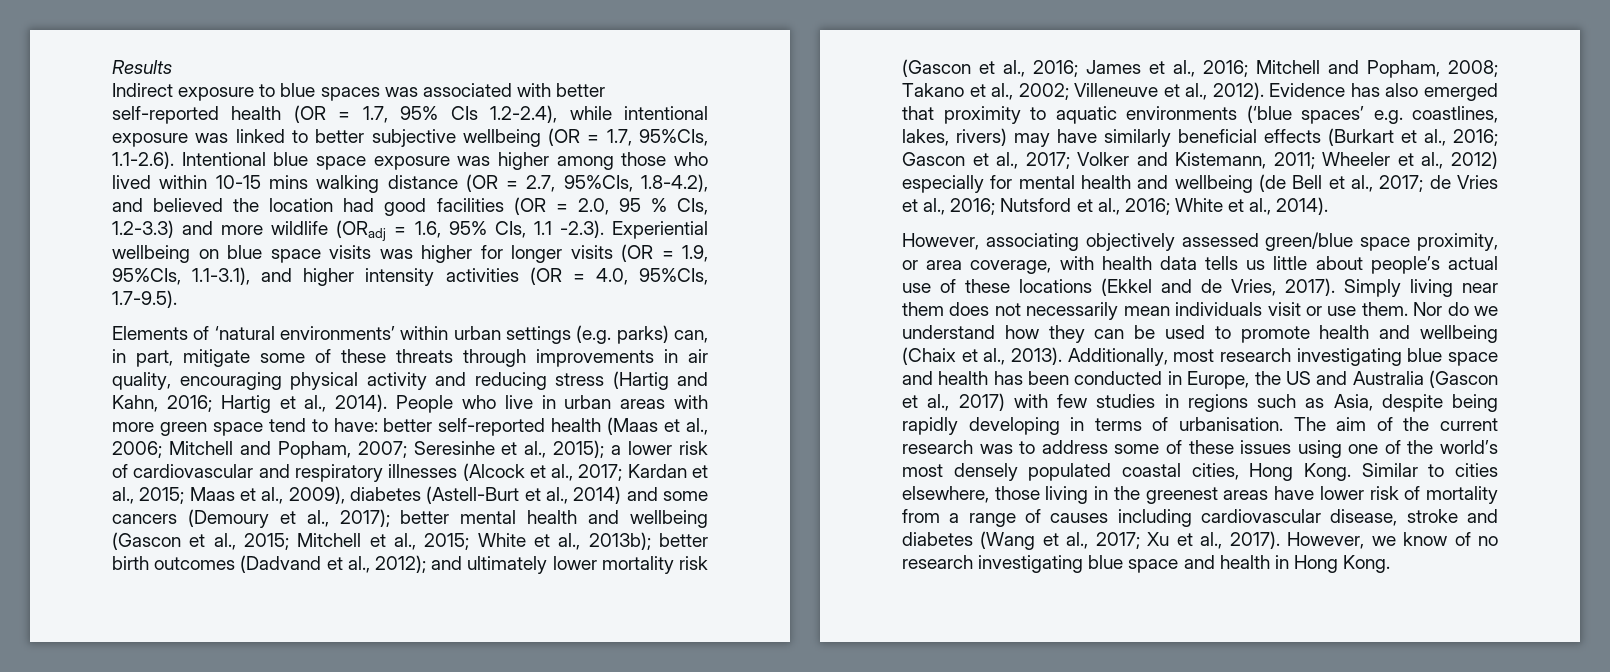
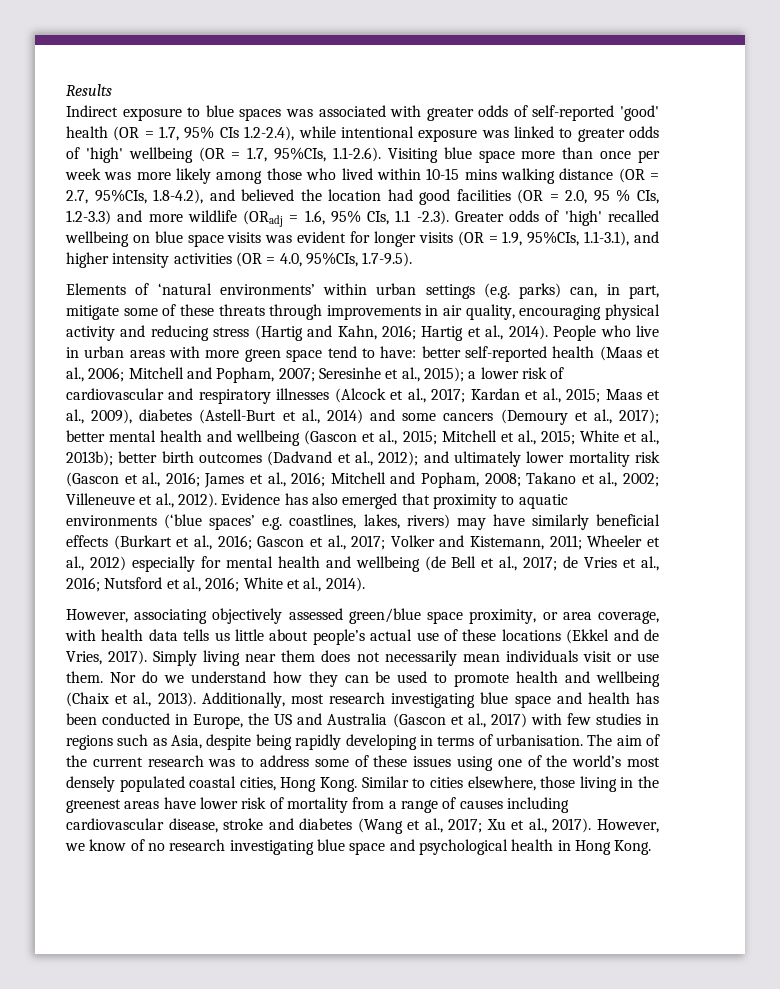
[556,83,606,97] [112,106,219,124] better self-reported -> [426,105,659,121] greater odds of self-reported 'good'
[315,129,456,147] better subjective -> [577,126,659,142] [66,147,123,163] greater odds of 'high'
[181,152,550,170] Intentional blue space exposure was higher -> [387,147,660,163] [65,168,212,184] Visiting blue space more than once per week was more likely
[611,221,708,239] Experiential -> [454,210,659,226] Greater odds of 'high' recalled
[421,245,472,263] higher -> [297,231,347,243] evident
(1215, 562) none -> [418,839,508,855] psychological

